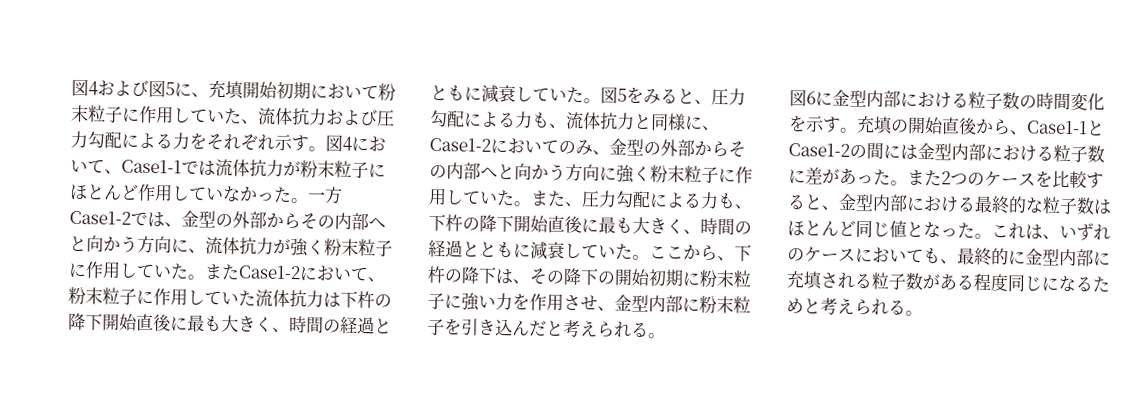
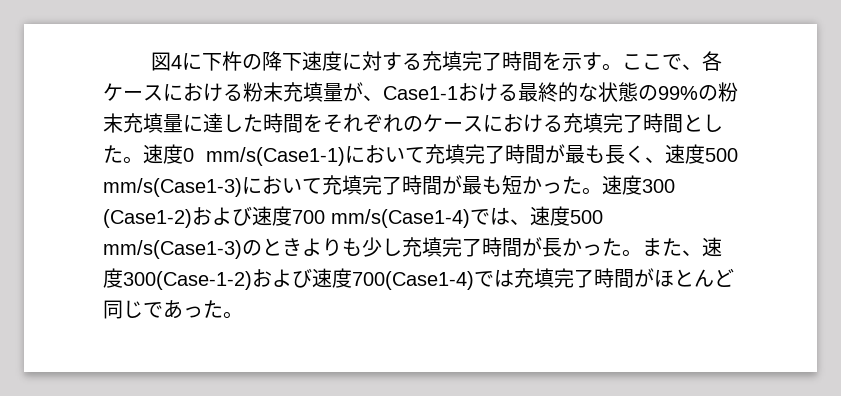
[71,78,396,102] [71,104,395,127] [70,130,386,152] [70,158,386,179] [69,183,343,204] [69,210,386,231] [69,235,393,257] [68,261,385,283] [68,286,392,309] [68,312,392,335] [430,84,746,106] [430,109,720,132] [429,137,746,158] [429,162,753,184] [428,187,752,210] [428,213,752,236] [428,239,752,262] [427,265,752,289] [427,292,751,315] [427,318,666,339] [789,89,1105,111] [788,115,1105,136] [788,142,1105,163] [788,167,1104,189] [787,193,1112,215] [787,220,1111,241] [787,246,1111,267] [786,270,1110,293] [786,297,906,316] 図4および図5に、充填開始初期において粉末粒子に作用していた、流体抗力および圧力勾配による力をそれぞれ示す。図4において、Case1-1では流体抗力が粉末粒子にほとんど作用していなかった。一方Case1-2では、金型の外部からその内部へと向かう方向に、流体抗力が強く粉末粒子に作用していた。またCase1-2において、粉末粒子に作用していた流体抗力は下杵の降下開始直後に最も大きく、時間の経過とともに減衰していた。図5をみると、圧力勾配による力も、流体抗力と同様に、Case1-2においてのみ、金型の外部からその内部へと向かう方向に強く粉末粒子に作用していた。また、圧力勾配による力も、下杵の降下開始直後に最も大きく、時間の経過とともに減衰していた。ここから、下杵の降下は、その降下の開始初期に粉末粒子に強い力を作用させ、金型内部に粉末粒子を引き込んだと考えられる。 // 図6に金型内部における粒子数の時間変化を示す。充填の開始直後から、Case1-1とCase1-2の間には金型内部における粒子数に差があった。また2つのケースを比較すると、金型内部における最終的な粒子数はほとんど同じ値となった。これは、いずれのケースにおいても、最終的に金型内部に充填される粒子数がある程度同じになるためと考えられる -> [151,51,723,71] [103,82,738,102] [103,113,723,133] [103,144,738,166] [103,175,675,197] [103,206,603,228] [103,237,722,259] [103,268,734,290] [103,300,223,319] 図4に下杵の降下速度に対する充填完了時間を示す。ここで、各ケースにおける粉末充填量が、Case1-1おける最終的な状態の99%の粉末充填量に達した時間をそれぞれのケースにおける充填完了時間とした。速度0 mm/s(Case1-1)において充填完了時間が最も長く、速度500 mm/s(Case1-3)において充填完了時間が最も短かった。速度300 (Case1-2)および速度700 mm/s(Case1-4)では、速度500 mm/s(Case1-3)のときよりも少し充填完了時間が長かった。また、速度300(Case-1-2)および速度700(Case1-4)では充填完了時間がほとんど同じであった

